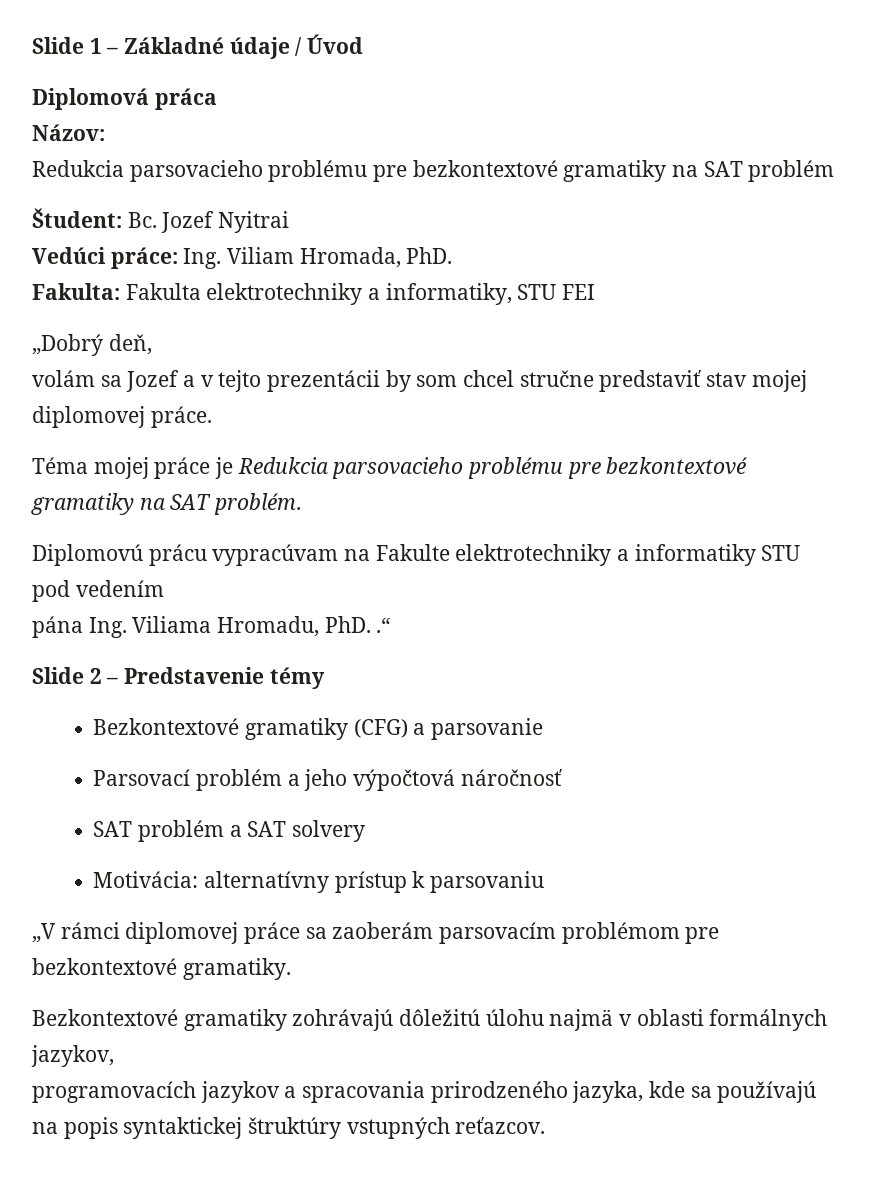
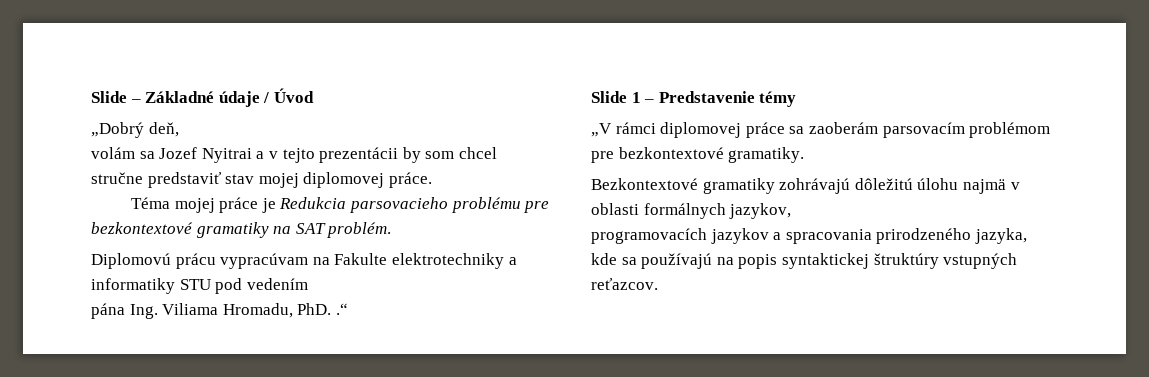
[32,37,102,54] Slide 1 -> [91,91,127,103] Slide
[32,88,217,110] [32,124,105,141] [32,160,835,182] [32,208,290,233] [32,247,453,269] [32,283,596,305] // Diplomová práca // Názov: // Redukcia parsovacieho problému pre bezkontextové gramatiky na SAT problém // Študent: Bc. Jozef Nyitrai // Vedúci práce: Ing. Viliam Hromada, PhD. // Fakulta: Fakulta elektrotechniky a informatiky, STU FEI -> (314, 95) none
(180, 381) none -> [201,148,252,163] Nyitrai
[89,668,102,684] 2 -> [631,92,641,103] 1
[93,718,544,740] [93,769,562,791] [93,820,366,842] [93,871,545,893] // Bezkontextové gramatiky (CFG) a parsovanie // Parsovací problém a jeho výpočtová náročnosť // SAT problém a SAT solvery // Motivácia: alternatívny prístup k parsovaniu -> (797, 99) none

